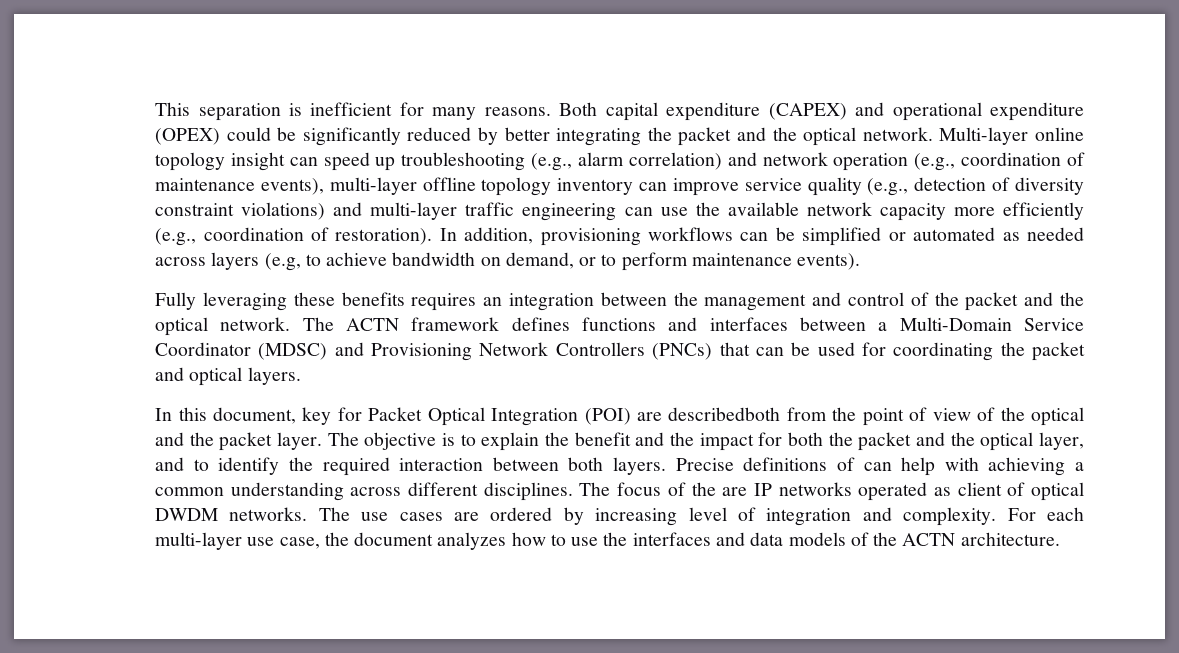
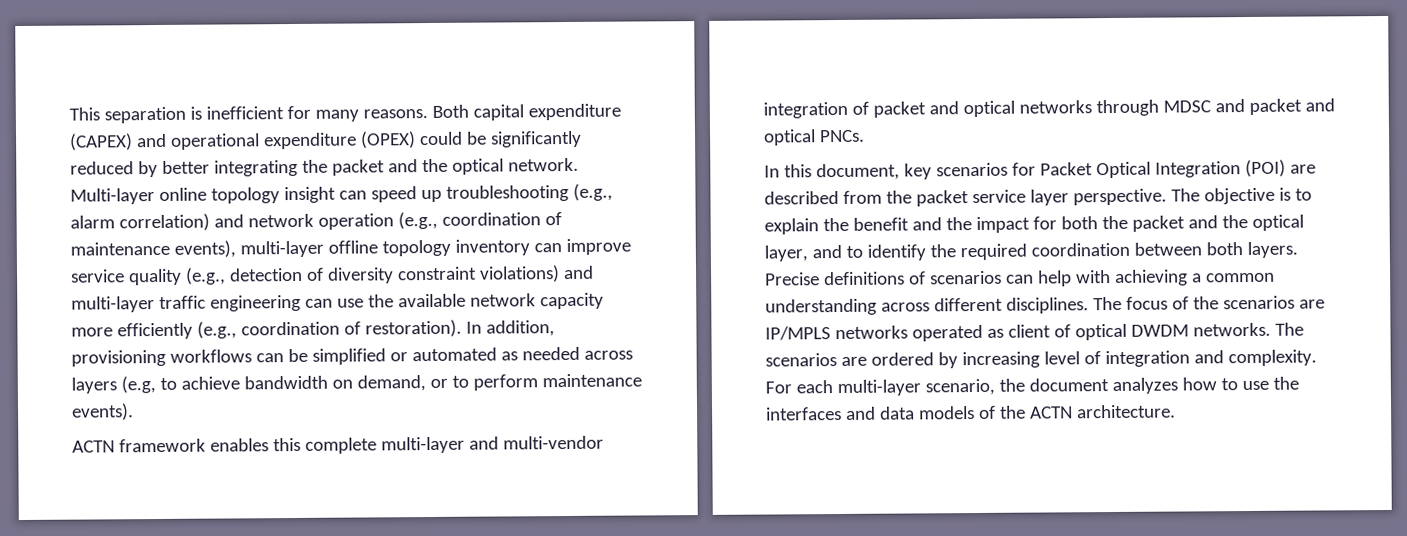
[155,292,1085,311] [155,317,1084,336] [155,342,1086,361] [155,367,301,386] Fully leveraging these benefits requires an integration between the management and control of the packet and the optical network. The ACTN framework defines functions and interfaces between a Multi-Domain Service Coordinator (MDSC) and Provisioning Network Controllers (PNCs) that can be used for coordinating the packet and optical layers. -> [72,435,605,454] [763,98,1336,119] [763,129,866,146] ACTN framework enables this complete multi-layer and multi-vendor integration of packet and optical networks through MDSC and packet and optical PNCs.
(332, 416) none -> [936,162,1009,177] scenarios
[668,407,781,421] describedboth -> [764,191,840,205] described
[862,407,1085,426] [155,432,323,451] point of view of the optical and the packet layer. -> [916,188,1168,207] packet service layer perspective.
[399,458,484,471] interaction -> [1031,242,1131,257] coordination
(855, 464) none -> [930,270,1003,285] scenarios
[722,483,772,496] are IP -> [1223,295,1326,310] [765,326,832,341] scenarios are IP/MPLS
[361,512,443,521] use cases -> [765,353,838,367] scenarios
[247,537,320,549] use case, -> [925,378,996,396] scenario,

